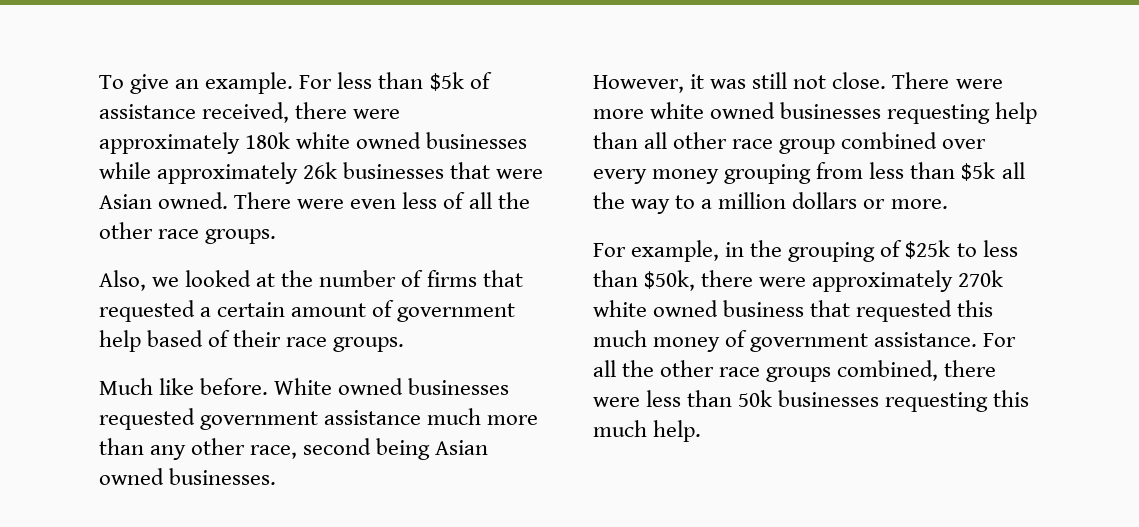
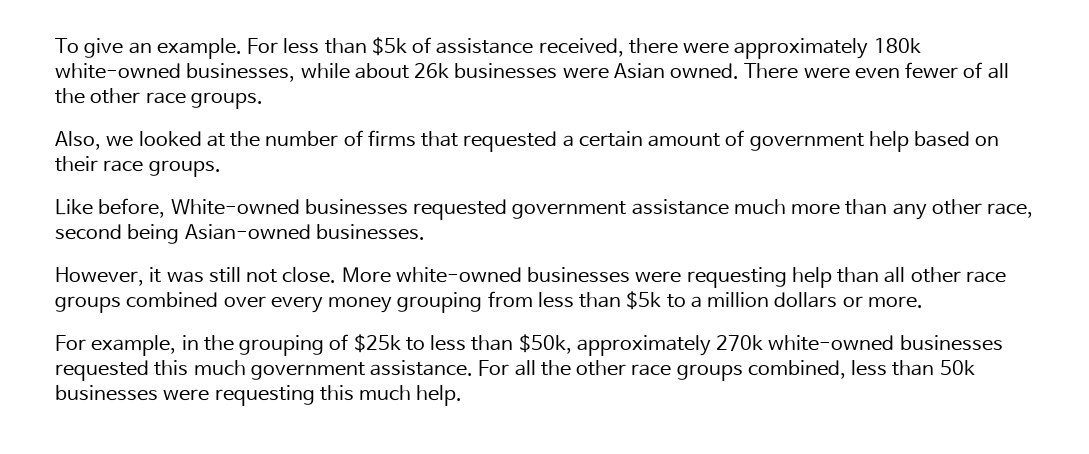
[296,132,528,149] [99,162,299,184] white owned businesses while approximately -> [55,63,409,82] white-owned businesses, while about
[450,162,491,179] that -> (558, 71) none
[402,192,438,209] less -> [905,62,959,79] fewer
[208,330,231,347] of -> [975,136,1000,146] on
[99,378,404,395] Much like before. White owned -> [55,198,300,218] Like before, White-owned
[435,440,489,455] [99,468,164,485] Asian owned -> [184,224,311,240] Asian-owned
[892,72,1003,89] [593,102,882,119] There were more white owned businesses -> [341,267,682,283] More white-owned businesses were
[779,139,836,154] group -> [55,296,121,313] groups
[1001,162,1025,179] [593,192,671,214] all the way -> (662, 300) none
[701,270,1004,292] [593,300,851,317] there were approximately 270k white owned business that -> [576,335,1003,356] approximately 270k white-owned businesses
[653,330,748,352] money of -> (246, 368) none
[944,360,997,377] [593,397,640,407] there were -> (846, 369) none
(880, 398) none -> [163,389,210,401] were

